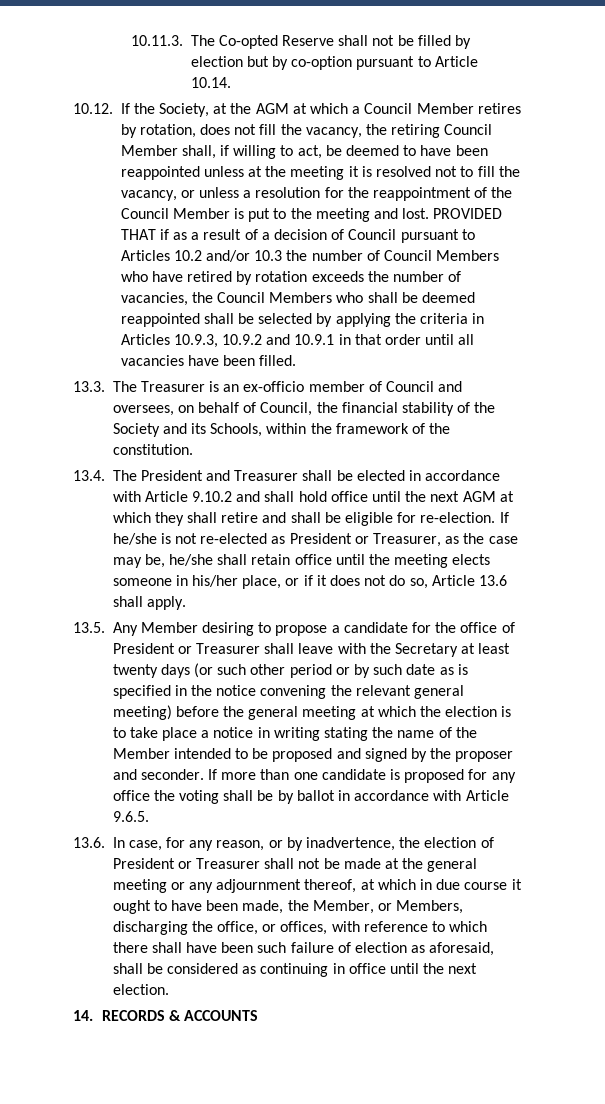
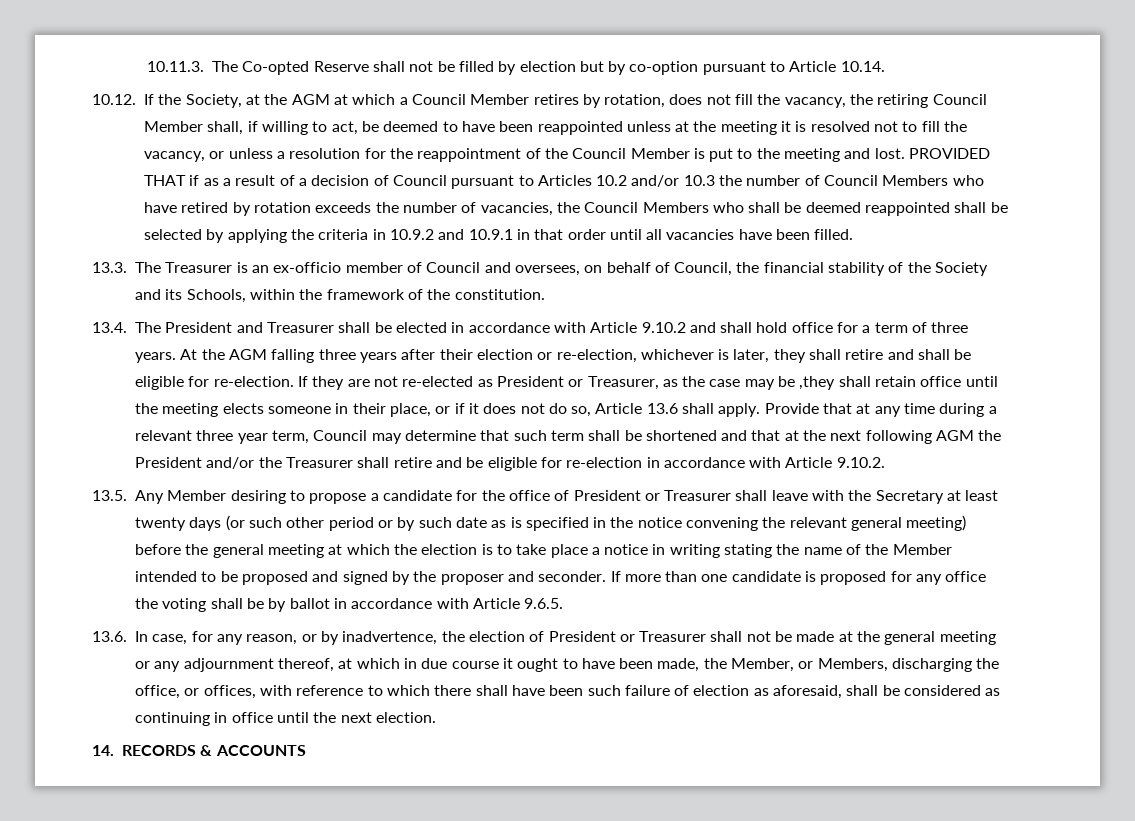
[120,334,218,348] Articles 10.9.3, -> (386, 234) none
[372,491,514,502] [112,512,151,523] until the next AGM at which -> [837,322,969,333] [135,349,770,363] for a term of three years. At the AGM falling three years after their election or re-election, whichever is later,
[112,533,171,545] he/she is -> [312,376,370,390] they are
[144,554,214,568] be, he/she -> [778,376,836,390] be ,they
[192,575,239,587] his/her -> [352,403,386,414] their
(186, 603) none -> [764,403,997,417] [135,430,1002,444] [135,457,885,471] Provide that at any time during a relevant three year term, Council may determine that such term shall be shortened and that at the next following AGM the President and/or the Treasurer shall retire and be eligible for re-election in accordance with Article 9.10.2.

